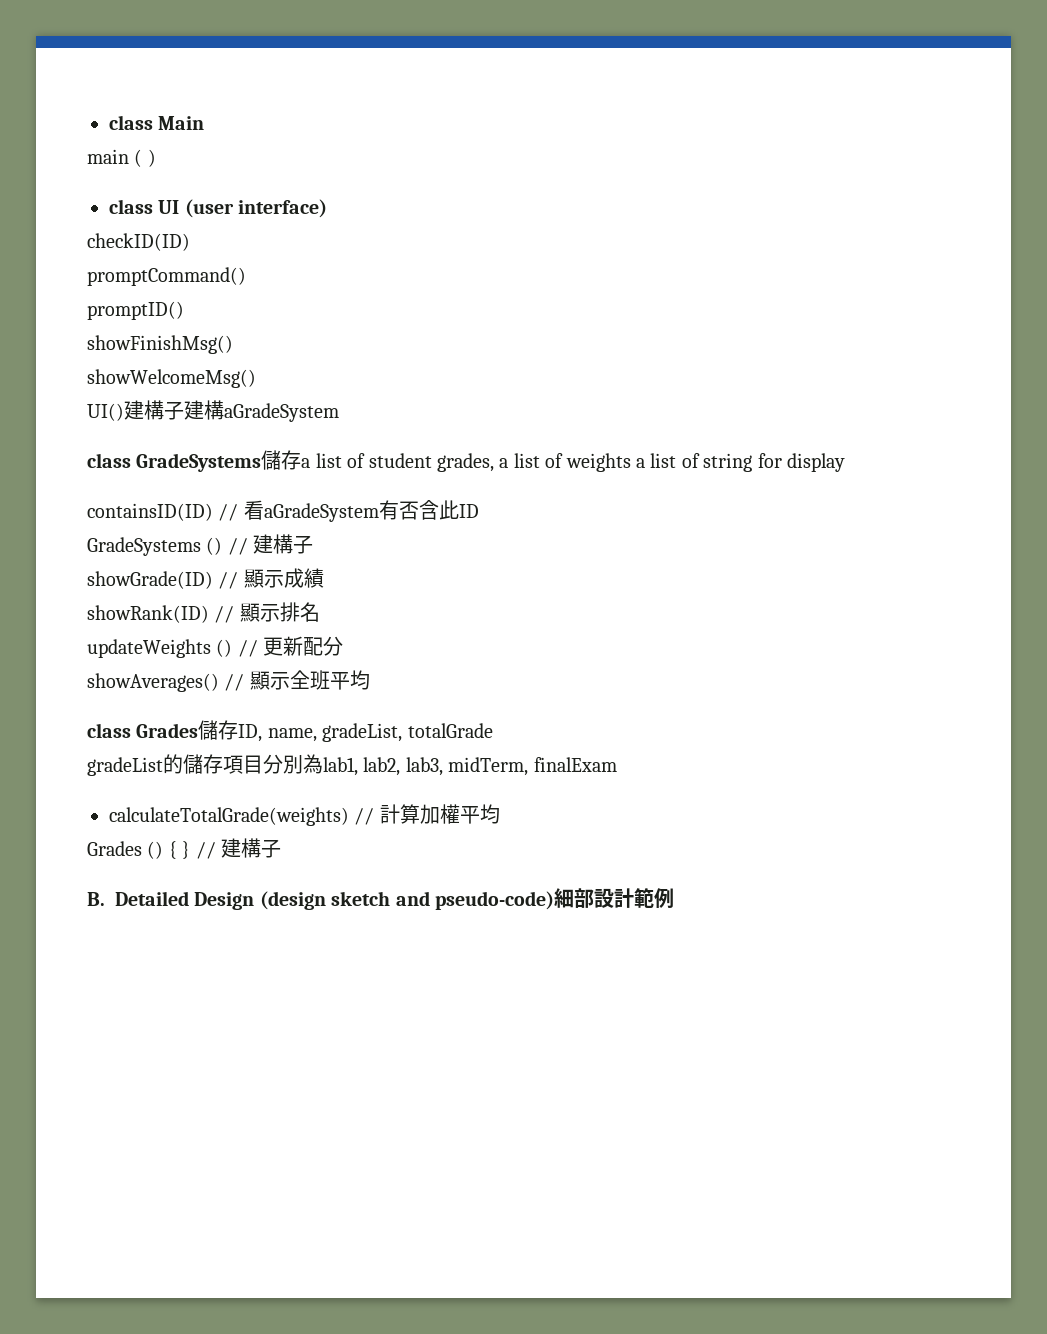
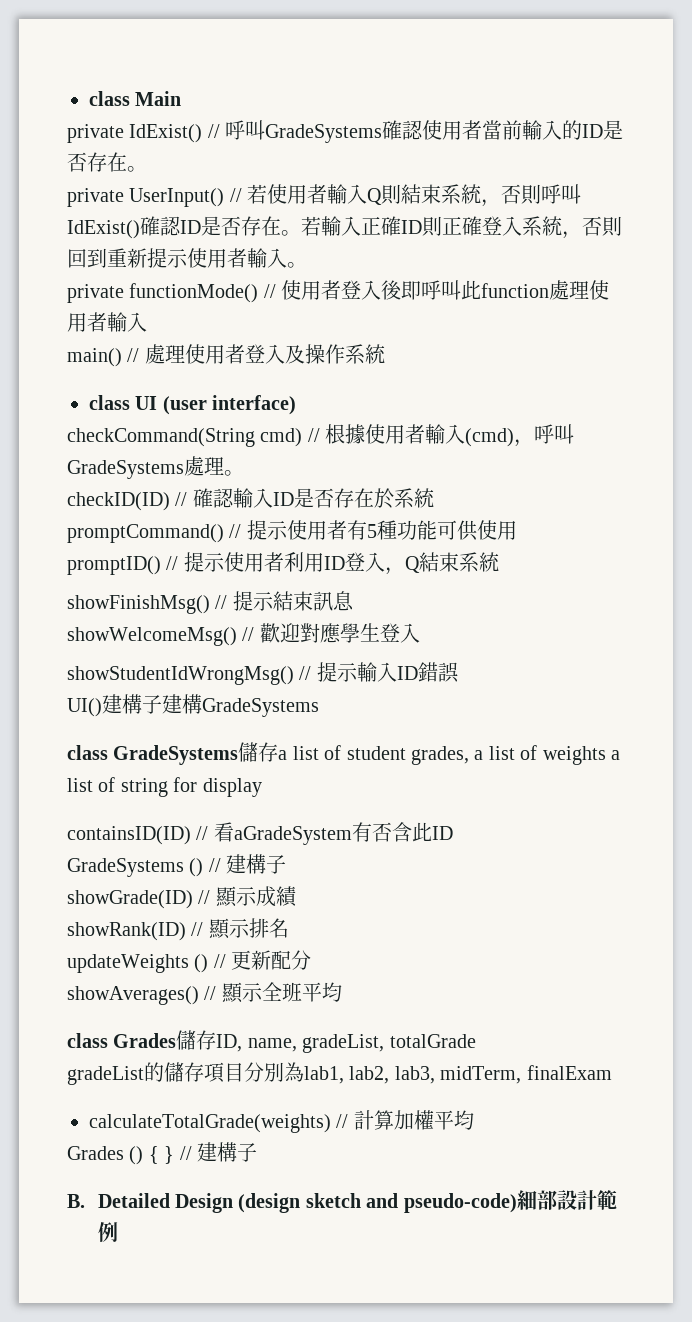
[87,149,156,167] [109,199,328,218] [87,233,190,251] [87,267,246,286] [87,301,184,320] [87,335,233,354] [87,369,256,388] main ( ) // class UI (user interface) // checkID(ID) // promptCommand() // promptID() // showFinishMsg() // showWelcomeMsg() -> [67,120,624,143] [67,152,147,172] [67,184,582,207] [67,216,622,239] [67,248,307,268] [67,280,610,303] [67,312,147,332] [67,344,385,367] [89,395,297,415] [67,424,575,447] [67,456,244,479] [67,488,434,511] [67,520,517,543] [67,552,499,575] [67,591,354,614] [67,623,420,646] [67,662,459,685] private IdExist() // 呼叫GradeSystems確認使用者當前輸入的ID是否存在。 // private UserInput() // 若使用者輸入Q則結束系統，否則呼叫IdExist()確認ID是否存在。若輸入正確ID則正確登入系統，否則回到重新提示使用者輸入。 // private functionMode() // 使用者登入後即呼叫此function處理使用者輸入 // main() // 處理使用者登入及操作系統 // class UI (user interface) // checkCommand(String cmd) // 根據使用者輸入(cmd)，呼叫GradeSystems處理。 // checkID(ID) // 確認輸入ID是否存在於系統 // promptCommand() // 提示使用者有5種功能可供使用 // promptID() // 提示使用者利用ID登入，Q結束系統 // showFinishMsg() // 提示結束訊息 // showWelcomeMsg() // 歡迎對應學生登入 // showStudentIdWrongMsg() // 提示輸入ID錯誤
[224,403,339,422] aGradeSystem -> [202,698,319,717] GradeSystems

